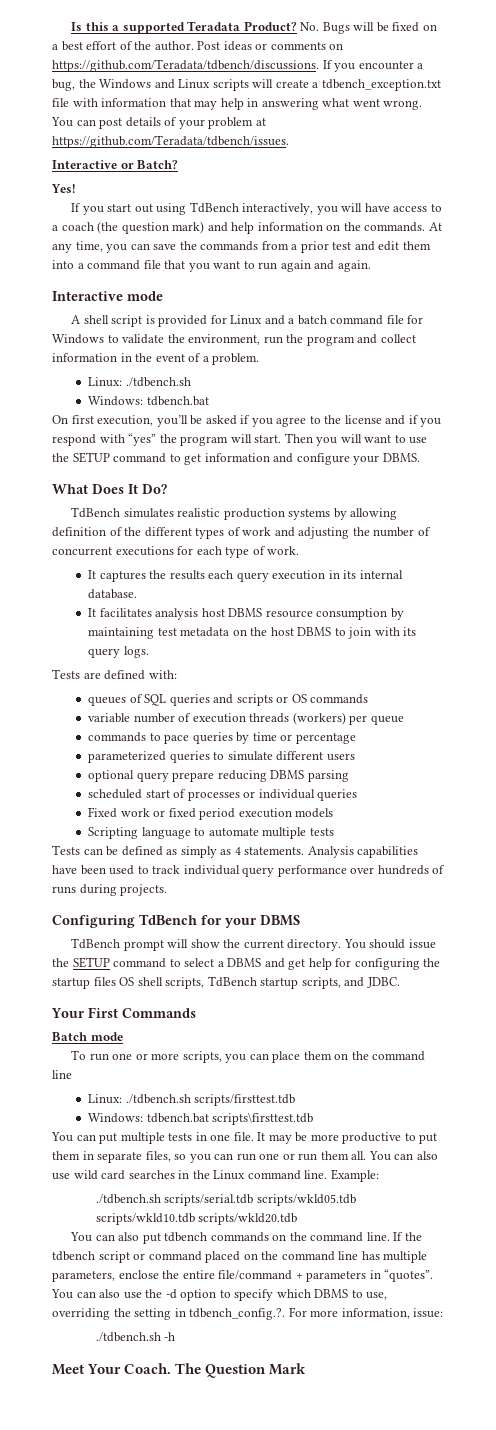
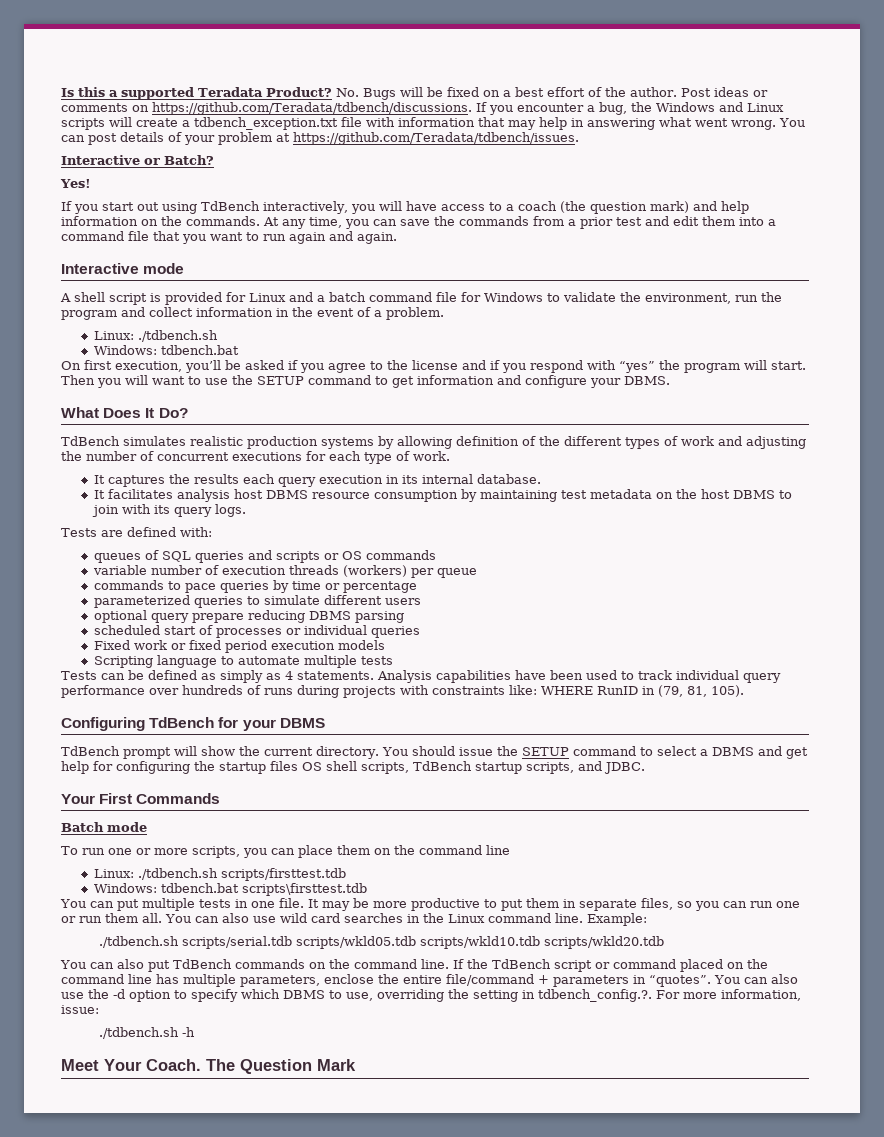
[120,884,168,896] projects. -> [343,685,744,698] projects with constraints like: WHERE RunID in (79, 81, 105).
[164,1232,208,1242] tdbench -> [172,959,232,969] TdBench
[52,1251,95,1261] tdbench -> [491,959,551,969] TdBench

